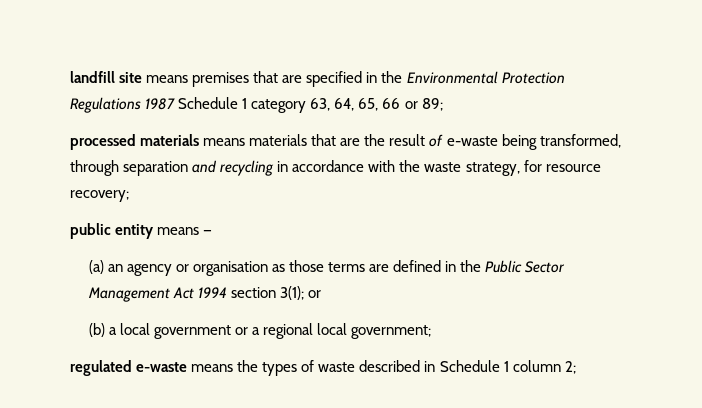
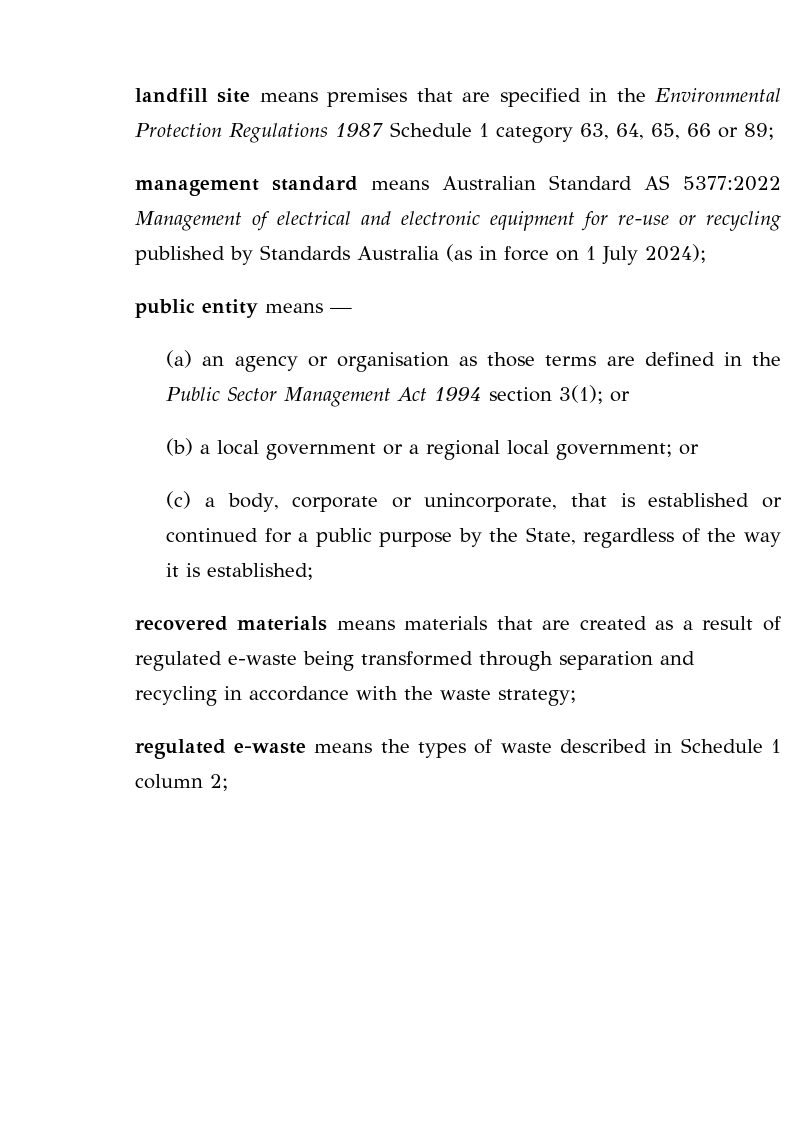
[70,134,621,150] [70,160,601,176] [70,190,130,202] processed materials means materials that are the result of e-waste being transformed, through separation and recycling in accordance with the waste strategy, for resource recovery; -> [134,175,781,196] [134,211,781,231] [134,244,706,265] management standard means Australian Standard AS 5377:2022 Management of electrical and electronic equipment for re-use or recycling published by Standards Australia (as in force on 1 July 2024);
(431, 332) none -> [679,444,700,455] [166,491,782,512] [166,527,782,548] [166,563,314,580] [134,616,782,631] [134,651,695,671] [134,686,576,706] or // (c) a body, corporate or unincorporate, that is established or continued for a public purpose by the State, regardless of the way it is established; // recovered materials means materials that are created as a result of regulated e-waste being transformed through separation and recycling in accordance with the waste strategy;

